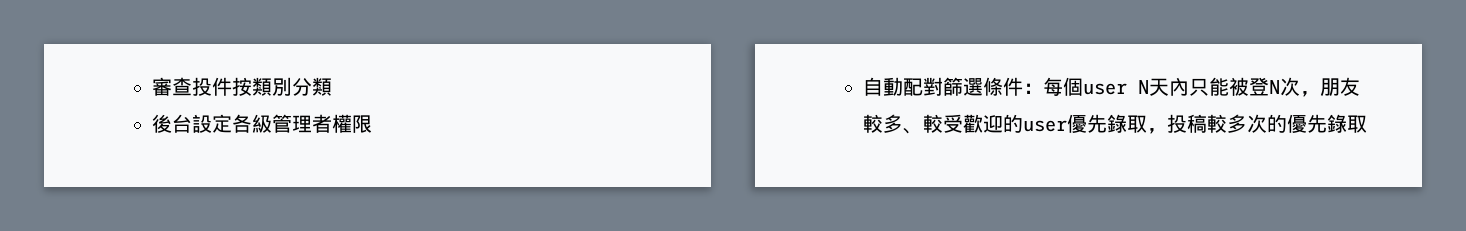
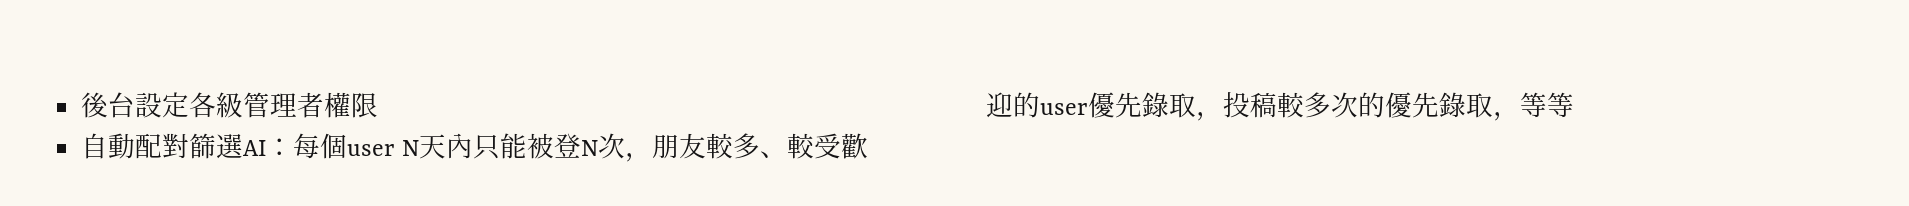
[152,77,332,96] 審查投件按類別分類 // -> (81, 105) none
[983,77,1023,96] 條件 -> [243,140,267,156] AI
(1367, 124) none -> [1493,92,1575,121] ，等等

